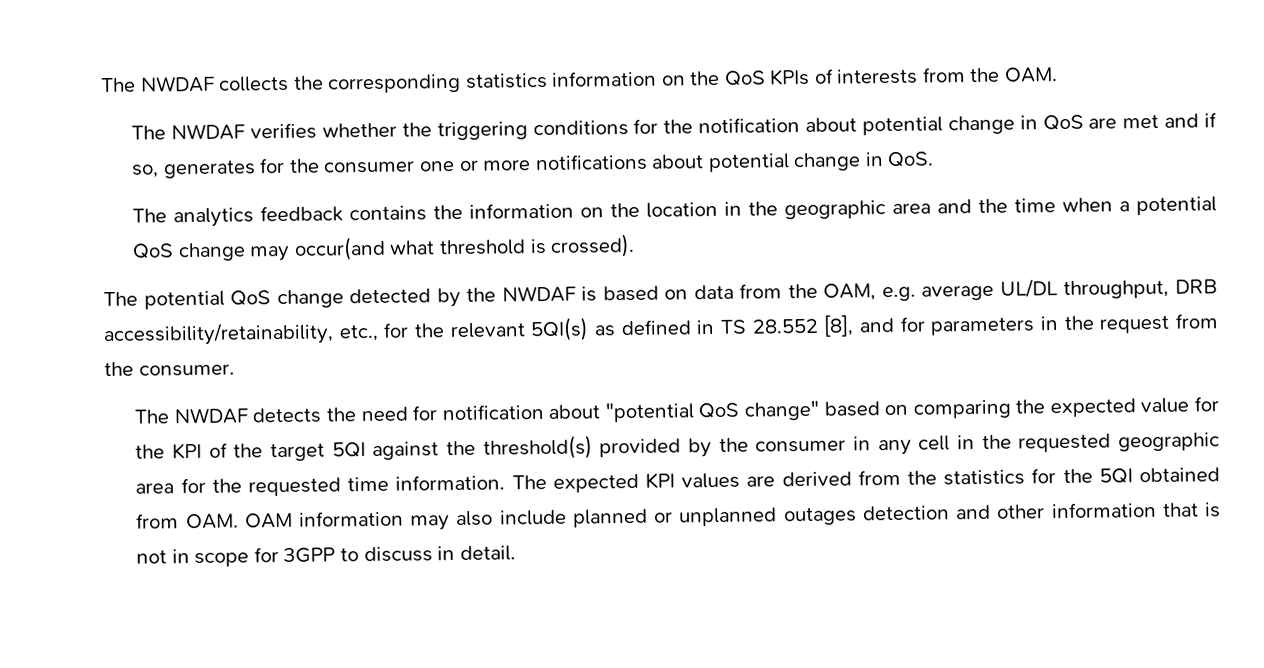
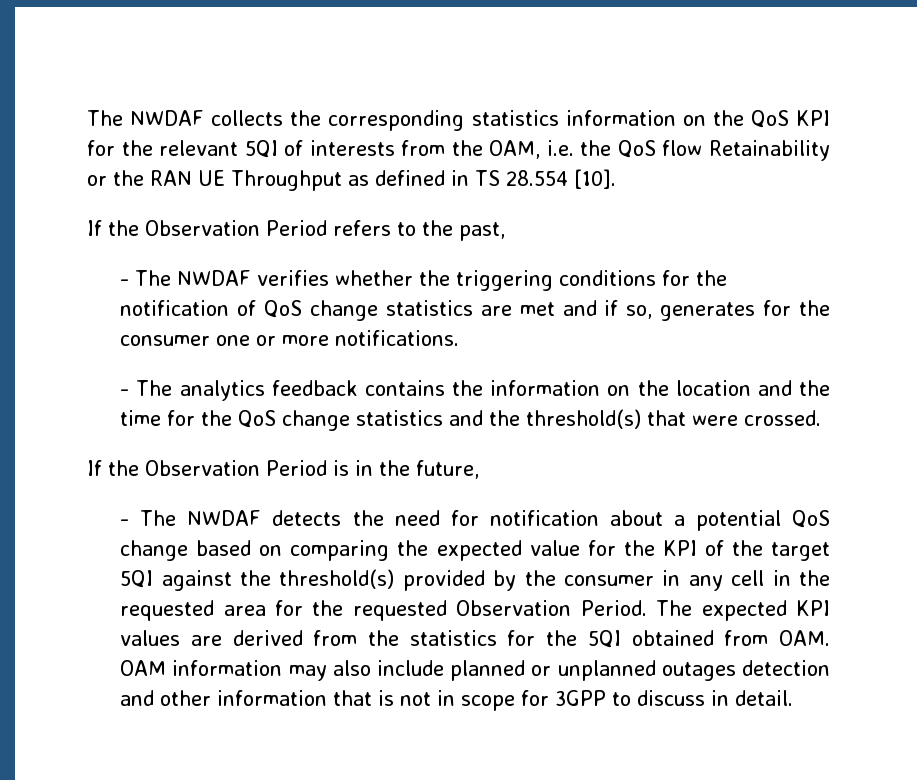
[769,67,1059,86] KPIs of interests from the OAM. // -> [796,110,831,126] [87,140,831,161] [87,169,616,191] [87,220,505,241] [120,279,130,286] KPI for the relevant 5QI of interests from the OAM, i.e. the QoS flow Retainability or the RAN UE Throughput as defined in TS 28.554 [10]. // If the Observation Period refers to the past, // -
[805,114,1084,136] about potential change in QoS -> [237,300,473,321] of QoS change statistics
[534,151,935,173] notifications about potential change in QoS. // -> [335,330,460,346] [120,389,130,396] notifications. // -
[724,196,1217,220] [132,233,636,262] [103,279,1218,310] [103,313,1218,347] [104,361,235,377] in the geographic area and the time when a potential QoS change may occur(and what threshold is crossed). // The potential QoS change detected by the NWDAF is based on data from the OAM, e.g. average UL/DL throughput, DRB accessibility/retainability, etc., for the relevant 5QI(s) as defined in TS 28.552 [8], and for parameters in the request from the consumer. // -> [757,380,830,396] [120,409,822,431] [87,460,479,479] [120,519,130,526] and the time for the QoS change statistics and the threshold(s) that were crossed. // If the Observation Period is in the future, // -
[604,400,821,423] "potential QoS change" -> [673,510,830,531] [120,540,189,561] a potential QoS change
[1118,432,1221,452] geographic -> (215, 610) none
[347,474,506,492] time information. -> [456,600,647,616] Observation Period.

